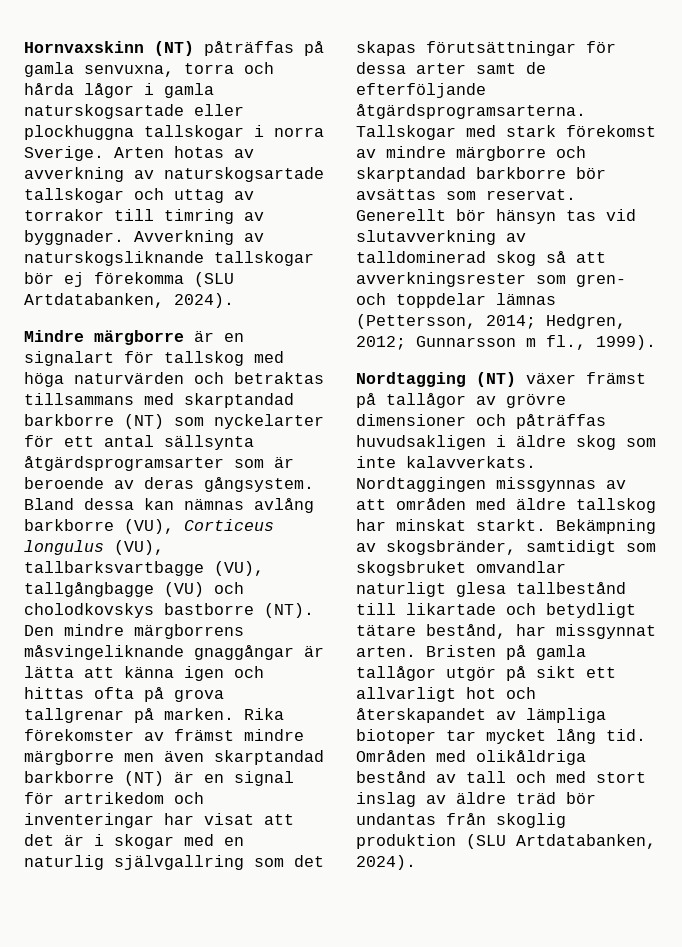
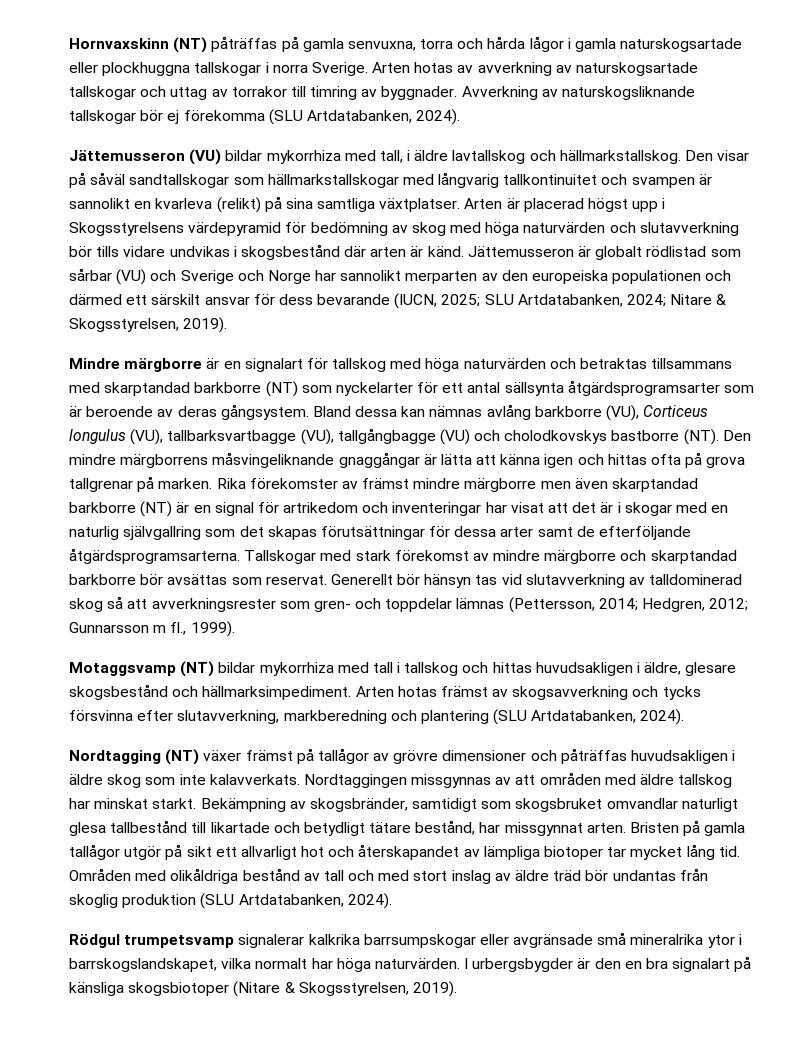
(234, 300) none -> [69,149,750,165] [69,172,712,188] [69,196,666,213] [69,222,739,236] [69,244,741,260] [69,268,732,285] [69,293,727,309] [69,317,228,333] // Jättemusseron (VU) bildar mykorrhiza med tall, i äldre lavtallskog och hällmarkstallskog. Den visar på såväl sandtallskogar som hällmarkstallskogar med långvarig tallkontinuitet och svampen är sannolikt en kvarleva (relikt) på sina samtliga växtplatser. Arten är placerad högst upp i Skogsstyrelsens värdepyramid för bedömning av skog med höga naturvärden och slutavverkning bör tills vidare undvikas i skogsbestånd där arten är känd. Jättemusseron är globalt rödlistad som sårbar (VU) och Sverige och Norge har sannolikt merparten av den europeiska populationen och därmed ett särskilt ansvar för dess bevarande (IUCN, 2025; SLU Artdatabanken, 2024; Nitare & Skogsstyrelsen, 2019).
(656, 342) none -> [69,661,737,677] [69,684,701,700] [69,709,685,725] // Motaggsvamp (NT) bildar mykorrhiza med tall i tallskog och hittas huvudsakligen i äldre, glesare skogsbestånd och hällmarksimpediment. Arten hotas främst av skogsavverkning och tycks försvinna efter slutavverkning, markberedning och plantering (SLU Artdatabanken, 2024).
(416, 862) none -> [69,932,742,948] [69,956,752,972] [69,981,457,997] // Rödgul trumpetsvamp signalerar kalkrika barrsumpskogar eller avgränsade små mineralrika ytor i barrskogslandskapet, vilka normalt har höga naturvärden. I urbergsbygder är den en bra signalart på känsliga skogsbiotoper (Nitare & Skogsstyrelsen, 2019).

